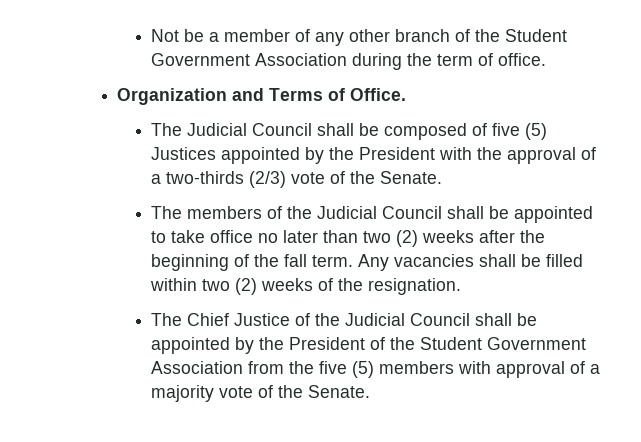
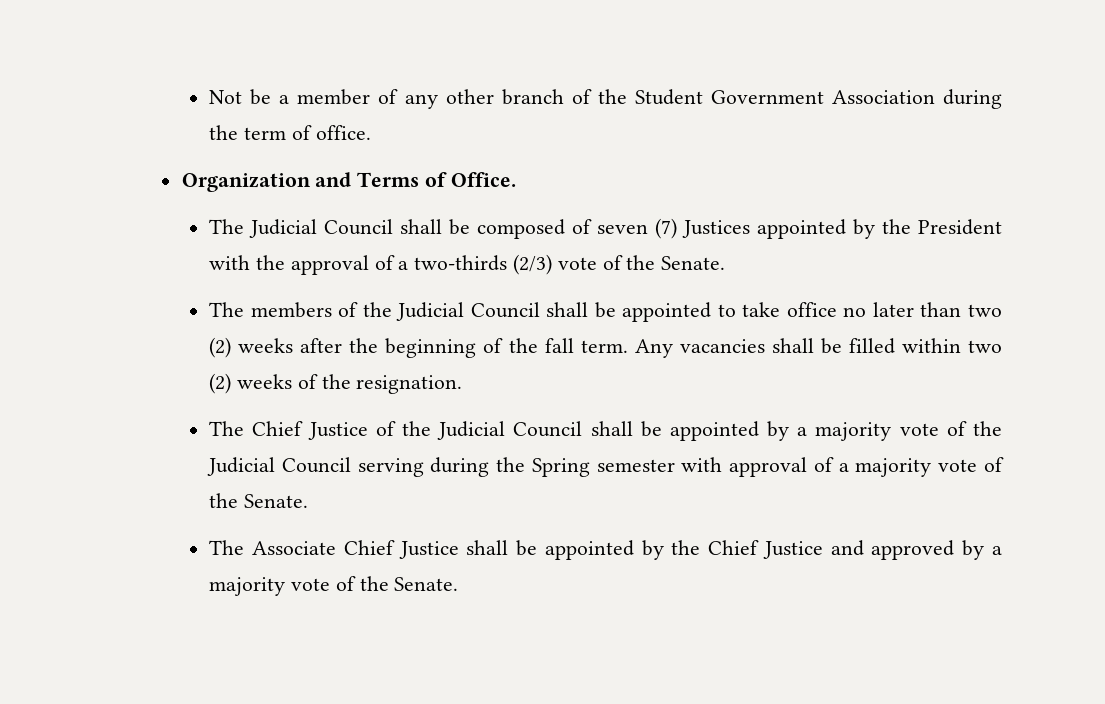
[492,123,548,140] five (5) -> [597,218,678,239] seven (7)
[259,337,587,350] [151,361,455,378] the President of the Student Government Association from the five (5) members -> [797,421,1002,441] [207,457,675,477] a majority vote of the Judicial Council serving during the Spring semester
(371, 391) none -> [209,540,1002,560] [209,576,459,596] // The Associate Chief Justice shall be appointed by the Chief Justice and approved by a majority vote of the Senate.

